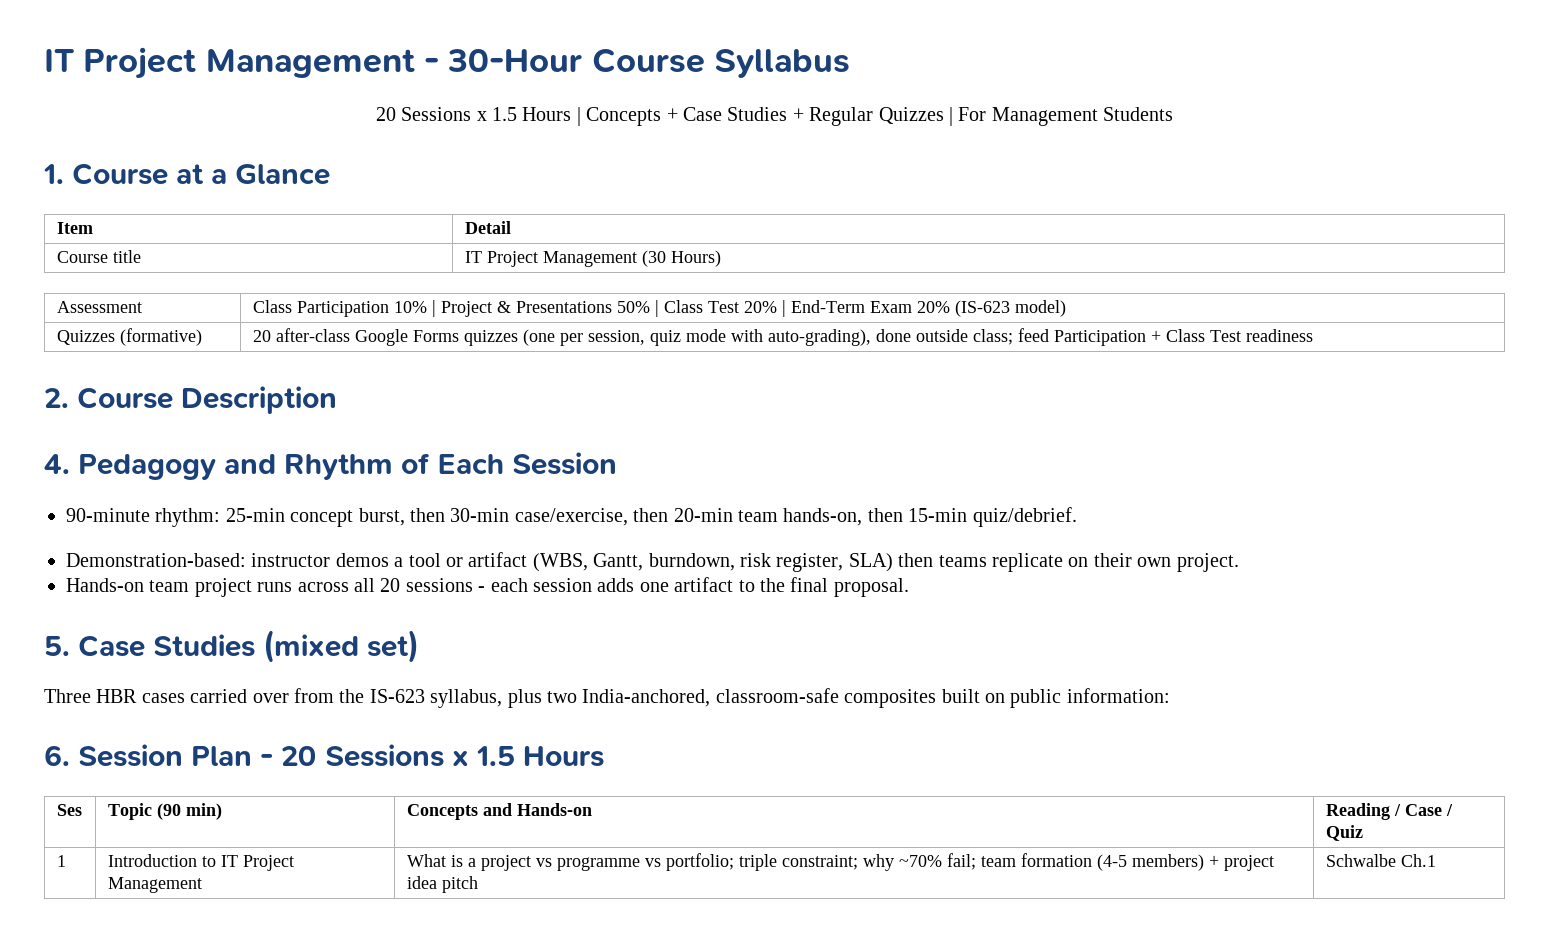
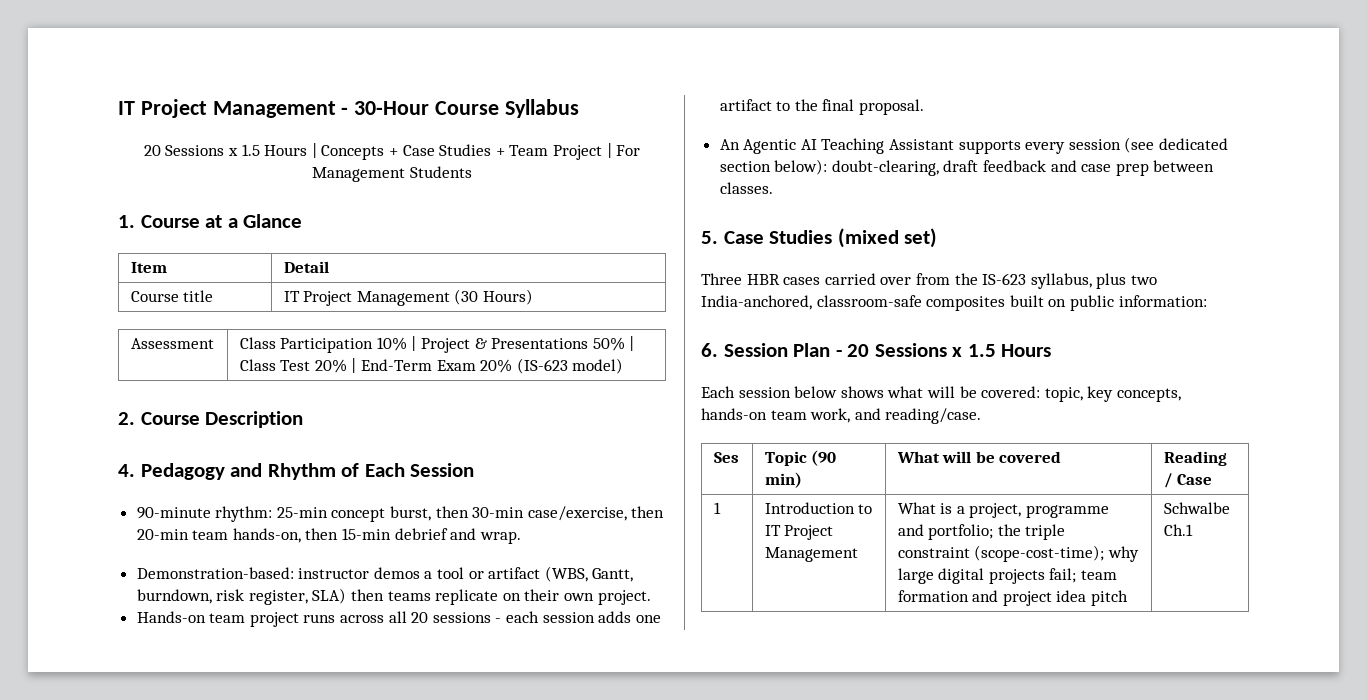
[809,107,944,126] Regular Quizzes -> [509,145,602,160] Team Project
[56,328,202,346] [252,328,1313,346] // Quizzes (formative) | 20 after-class Google Forms quizzes (one per session, quiz mode with auto-grading), done outside class; feed Participation + Class Test readiness -> (624, 366) none
[972,507,1077,527] quiz/debrief. -> [394,528,521,544] debrief and wrap.
(909, 587) none -> [719,137,1229,154] [719,159,1215,176] [719,182,773,194] // An Agentic AI Teaching Assistant supports every session (see dedicated section below): doubt-clearing, draft feedback and case prep between classes.
(604, 756) none -> [701,386,1181,402] [701,408,982,424] // Each session below shows what will be covered: topic, key concepts, hands-on team work, and reading/case.
[406,803,592,820] Concepts and Hands-on -> [896,451,1062,463] What will be covered
[1445,804,1453,816] [1325,825,1363,841] / Quiz -> (1213, 479) none
[480,853,1219,871] project vs programme vs portfolio; triple constraint; why ~70% fail; team formation (4-5 members) + -> [969,503,1109,518] [897,524,1066,540] [897,545,1139,562] [897,568,1117,584] [897,590,999,602] project, programme and portfolio; the triple constraint (scope-cost-time); why large digital projects fail; team formation and

